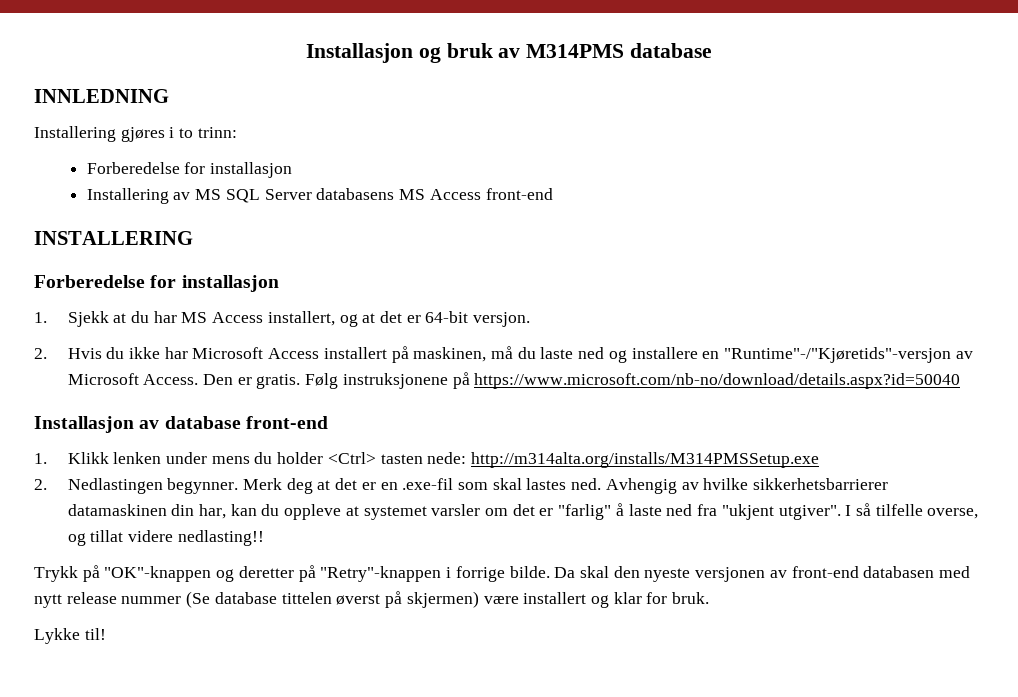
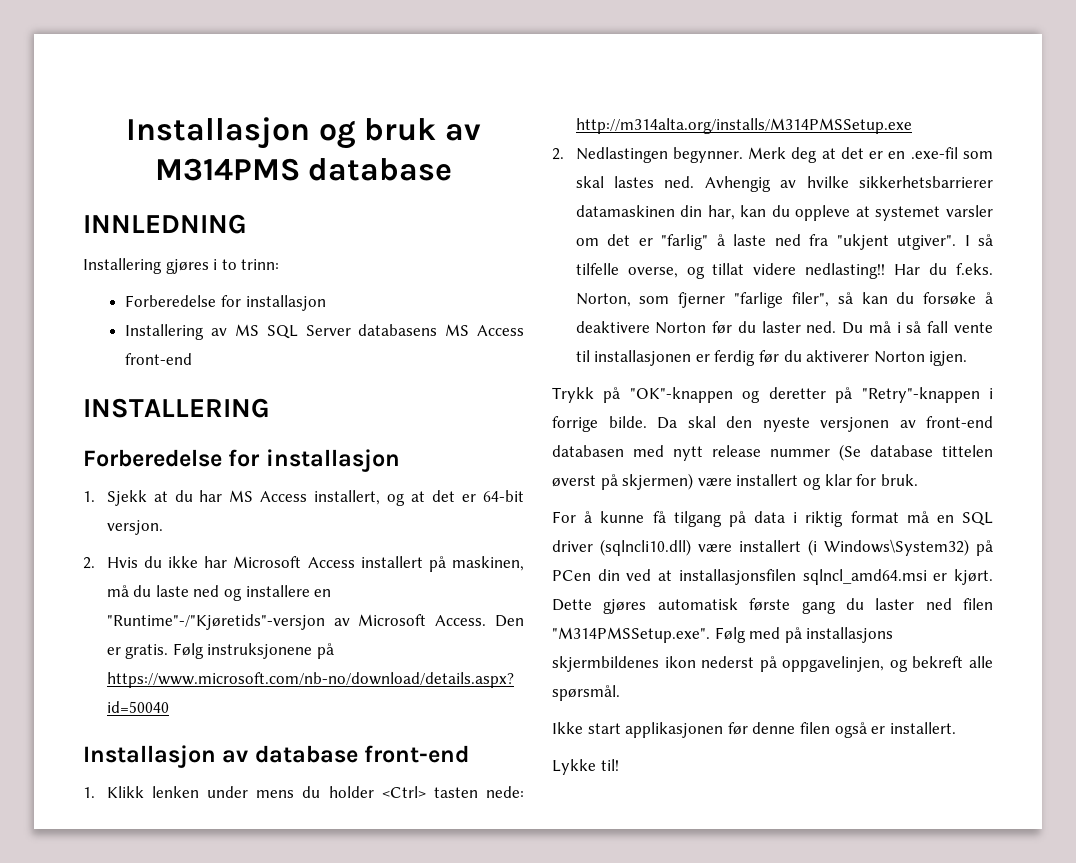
(264, 538) none -> [894,263,993,275] [575,292,993,308] [575,321,994,334] [575,350,968,366] Har du f.eks. Norton, som fjerner "farlige filer", så kan du forsøke å deaktivere Norton før du laster ned. Du må i så fall vente til installasjonen er ferdig før du aktiverer Norton igjen.
(710, 598) none -> [552,511,993,527] [552,539,993,556] [552,569,993,585] [552,598,993,614] [552,627,894,643] [552,656,993,672] [552,685,620,701] [552,722,956,738] // For å kunne få tilgang på data i riktig format må en SQL driver (sqlncli10.dll) være installert (i Windows\System32) på PCen din ved at installasjonsfilen sqlncl_amd64.msi er kjørt. Dette gjøres automatisk første gang du laster ned filen "M314PMSSetup.exe". Følg med på installasjons skjermbildenes ikon nederst på oppgavelinjen, og bekreft alle spørsmål. // Ikke start applikasjonen før denne filen også er installert.

